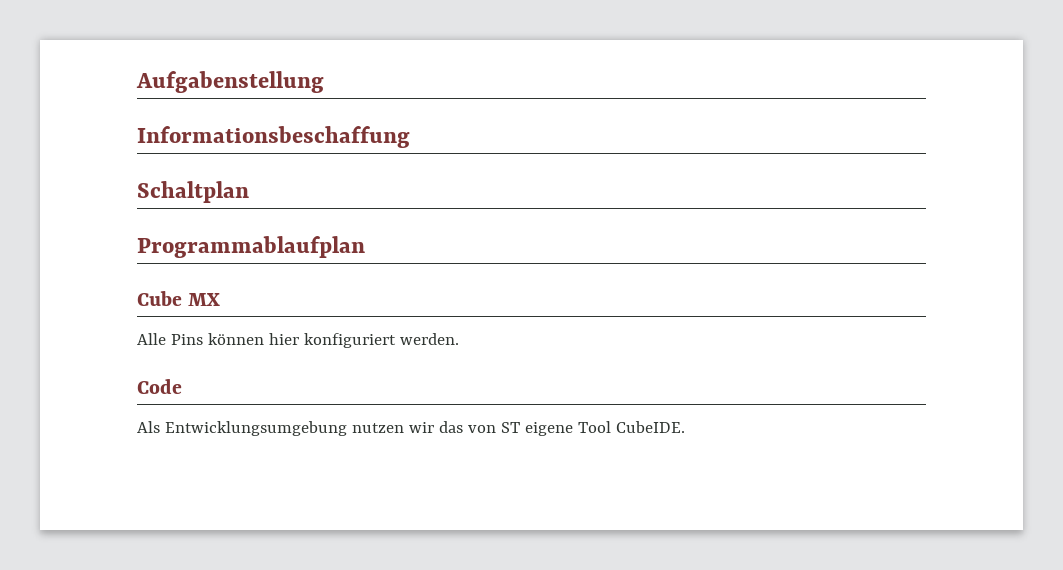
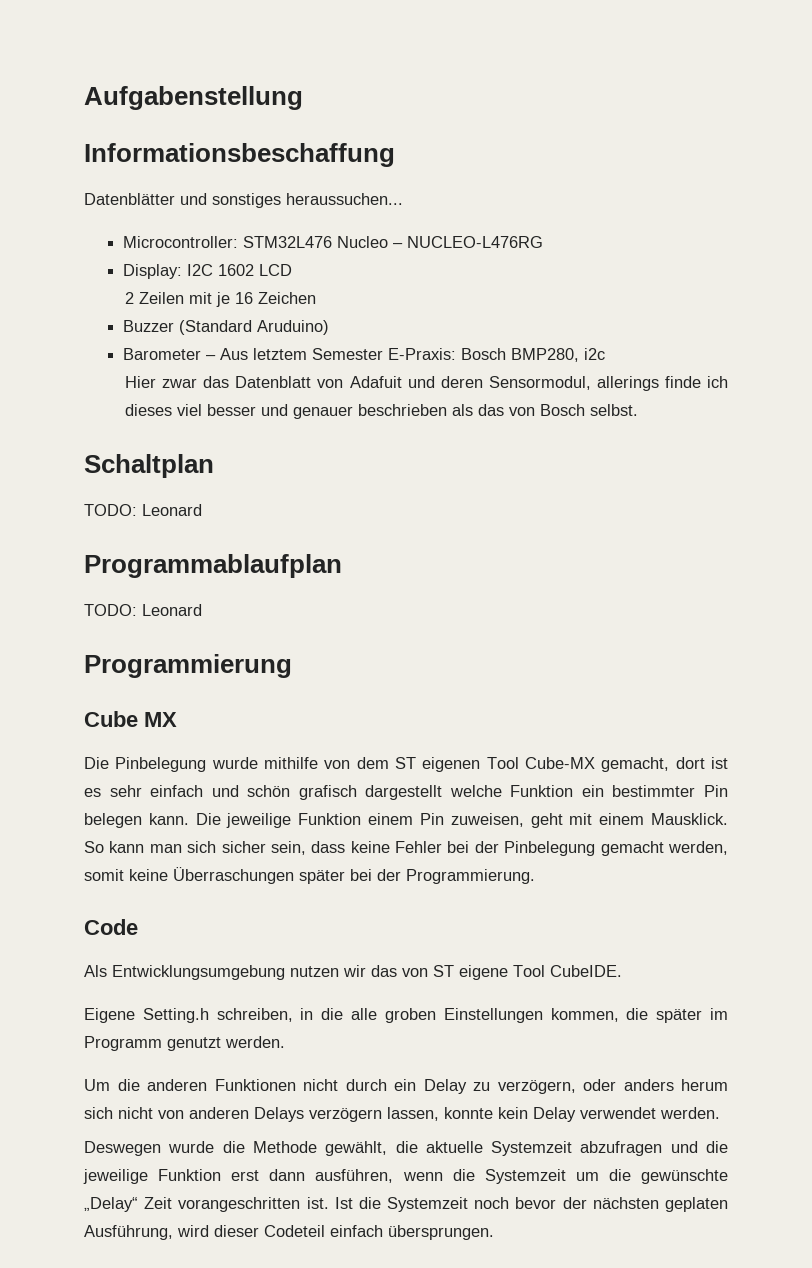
(410, 137) none -> [84,193,403,208] [122,236,543,248] [122,264,292,279] [125,292,317,307] [122,320,329,335] [122,348,605,362] [125,376,729,391] [125,404,639,419] // Datenblätter und sonstiges heraussuchen... // Microcontroller: STM32L476 Nucleo – NUCLEO-L476RG // Display: I2C 1602 LCD // 2 Zeilen mit je 16 Zeichen // Buzzer (Standard Aruduino) // Barometer – Aus letztem Semester E-Praxis: Bosch BMP280, i2c // Hier zwar das Datenblatt von Adafuit und deren Sensormodul, allerings finde ich dieses viel besser und genauer beschrieben als das von Bosch selbst.
(249, 192) none -> [84,504,202,516] // TODO: Leonard
(365, 247) none -> [84,604,202,616] [84,654,292,678] // TODO: Leonard // Programmierung
[137,333,459,348] Alle Pins können hier konfiguriert werden. -> [84,757,728,772] [84,785,728,800] [84,813,728,828] [84,841,728,856] [84,867,535,884] Die Pinbelegung wurde mithilfe von dem ST eigenen Tool Cube-MX gemacht, dort ist es sehr einfach und schön grafisch dargestellt welche Funktion ein bestimmter Pin belegen kann. Die jeweilige Funktion einem Pin zuweisen, geht mit einem Mausklick. So kann man sich sicher sein, dass keine Fehler bei der Pinbelegung gemacht werden, somit keine Überraschungen später bei der Programmierung.
(685, 427) none -> [84,1008,729,1023] [84,1036,285,1051] [84,1079,728,1094] [84,1107,720,1122] [84,1141,728,1156] [83,1169,729,1184] [84,1197,728,1212] [84,1225,494,1240] // Eigene Setting.h schreiben, in die alle groben Einstellungen kommen, die später im Programm genutzt werden. // Um die anderen Funktionen nicht durch ein Delay zu verzögern, oder anders herum sich nicht von anderen Delays verzögern lassen, konnte kein Delay verwendet werden. // Deswegen wurde die Methode gewählt, die aktuelle Systemzeit abzufragen und die jeweilige Funktion erst dann ausführen, wenn die Systemzeit um die gewünschte „Delay“ Zeit vorangeschritten ist. Ist die Systemzeit noch bevor der nächsten geplaten Ausführung, wird dieser Codeteil einfach übersprungen.

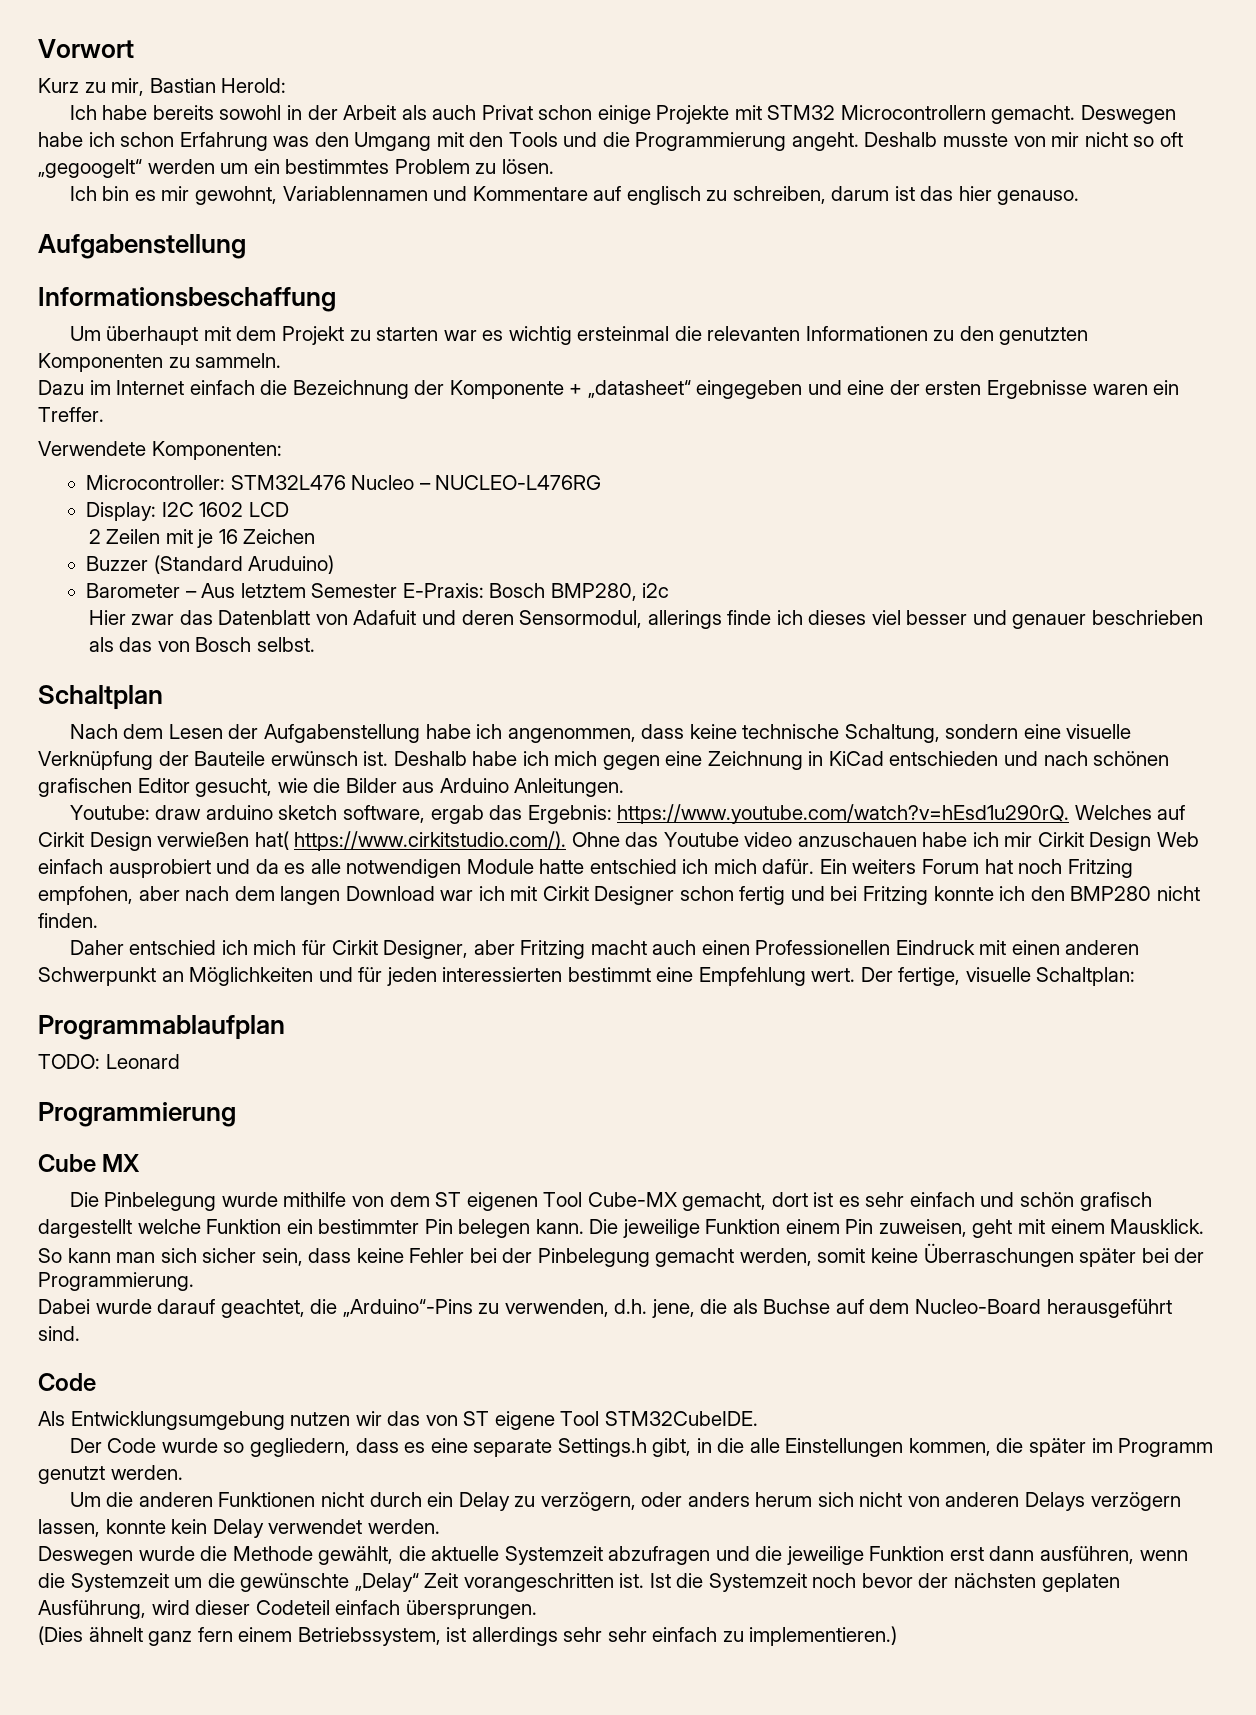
[84,86,303,110] [84,143,395,167] [84,193,403,208] Aufgabenstellung // Informationsbeschaffung // Datenblätter und sonstiges heraussuchen... -> [38,39,134,58] [38,78,287,96] [69,105,1176,124] [38,132,1183,151] [38,159,554,178] [69,186,1080,205] [38,234,246,259] [38,287,336,312] [69,326,1089,345] [38,353,282,372] [38,380,1180,399] [38,407,104,422] [38,441,282,460] Vorwort // Kurz zu mir, Bastian Herold: // Ich habe bereits sowohl in der Arbeit als auch Privat schon einige Projekte mit STM32 Microcontrollern gemacht. Deswegen habe ich schon Erfahrung was den Umgang mit den Tools und die Programmierung angeht. Deshalb musste von mir nicht so oft „gegoogelt“ werden um ein bestimmtes Problem zu lösen. // Ich bin es mir gewohnt, Variablennamen und Kommentare auf englisch zu schreiben, darum ist das hier genauso. // Aufgabenstellung // Informationsbeschaffung // Um überhaupt mit dem Projekt zu starten war es wichtig ersteinmal die relevanten Informationen zu den genutzten Komponenten zu sammeln. // Dazu im Internet einfach die Bezeichnung der Komponente + „datasheet“ eingegeben und eine der ersten Ergebnisse waren ein Treffer. // Verwendete Komponenten:
[84,504,202,516] TODO: Leonard -> [69,724,1132,743] [38,751,1170,770] [38,778,625,797] [69,804,1186,824] [38,831,1200,851] [38,859,1133,878] [38,886,1200,905] [38,913,98,928] [69,940,1140,959] [38,967,1136,986] Nach dem Lesen der Aufgabenstellung habe ich angenommen, dass keine technische Schaltung, sondern eine visuelle Verknüpfung der Bauteile erwünsch ist. Deshalb habe ich mich gegen eine Zeichnung in KiCad entschieden und nach schönen grafischen Editor gesucht, wie die Bilder aus Arduino Anleitungen. // Youtube: draw arduino sketch software, ergab das Ergebnis: https://www.youtube.com/watch?v=hEsd1u290rQ. Welches auf Cirkit Design verwießen hat( https://www.cirkitstudio.com/). Ohne das Youtube video anzuschauen habe ich mir Cirkit Design Web einfach ausprobiert und da es alle notwendigen Module hatte entschied ich mich dafür. Ein weiters Forum hat noch Fritzing empfohen, aber nach dem langen Download war ich mit Cirkit Designer schon fertig und bei Fritzing konnte ich den BMP280 nicht finden. // Daher entschied ich mich für Cirkit Designer, aber Fritzing macht auch einen Professionellen Eindruck mit einen anderen Schwerpunkt an Möglichkeiten und für jeden interessierten bestimmt eine Empfehlung wert. Der fertige, visuelle Schaltplan:
(535, 876) none -> [38,1299,1172,1318] [38,1326,80,1341] // Dabei wurde darauf geachtet, die „Arduino“-Pins zu verwenden, d.h. jene, die als Buchse auf dem Nucleo-Board herausgeführt sind.
[550,965,622,977] [84,1008,293,1023] CubeIDE. // Eigene Setting.h schreiben, -> [604,1411,758,1426] [69,1438,692,1457] STM32CubeIDE. // Der Code wurde so gegliedern, dass es eine separate Settings.h gibt,
[384,1008,436,1023] groben -> (780, 1445) none
(494, 1232) none -> [38,1626,898,1646] // (Dies ähnelt ganz fern einem Betriebssystem, ist allerdings sehr sehr einfach zu implementieren.)

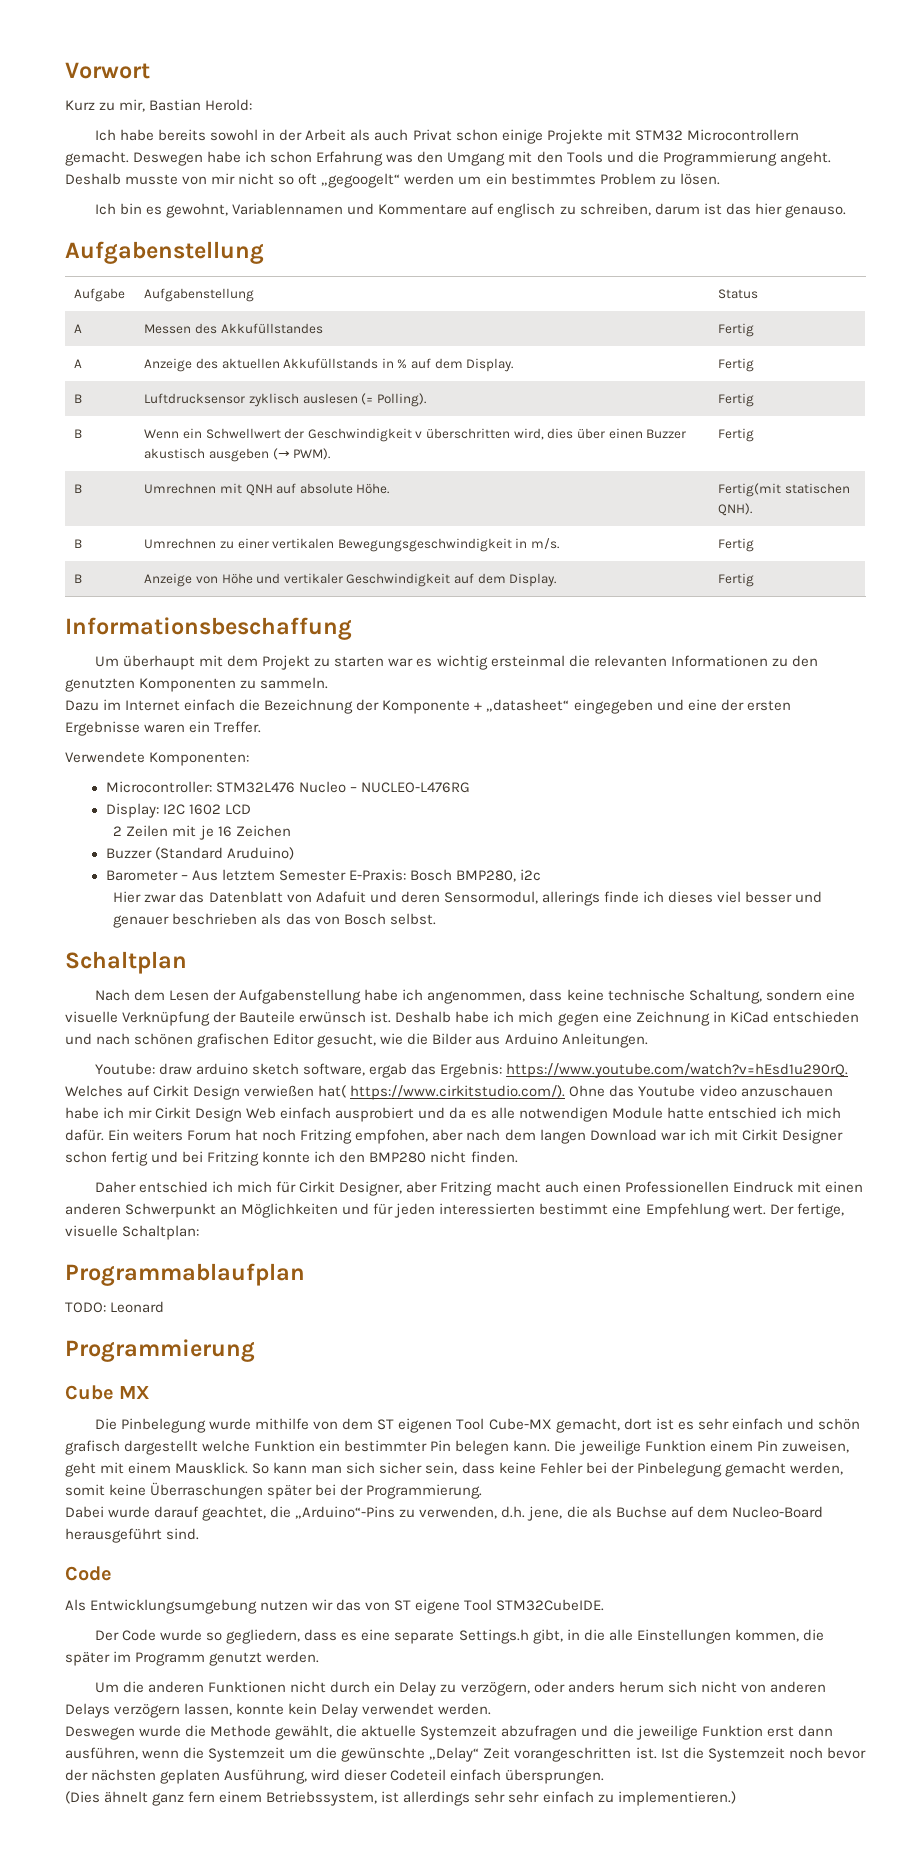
[161,186,190,201] mir -> (163, 210) none
(246, 246) none -> [74,288,126,302] [144,288,255,302] [718,289,759,299] [74,324,83,333] [144,323,323,334] [718,323,755,337] [74,359,83,368] [144,358,514,372] [718,358,755,372] [74,394,83,403] [144,393,426,407] [718,393,755,407] [74,429,83,438] [144,428,687,442] [144,448,331,462] [718,428,755,442] [74,484,83,493] [144,483,390,496] [718,483,850,497] [718,503,753,516] [74,539,83,548] [144,538,560,552] [718,538,755,552] [74,574,83,583] [144,573,557,587] [718,573,755,587] // Aufgabe | Aufgabenstellung | Status // A | Messen des Akkufüllstandes | Fertig // A | Anzeige des aktuellen Akkufüllstands in % auf dem Display. | Fertig // B | Luftdrucksensor zyklisch auslesen (= Polling). | Fertig // B | Wenn ein Schwellwert der Geschwindigkeit v überschritten wird, dies über einen Buzzer akustisch ausgeben (→ PWM). | Fertig // B | Umrechnen mit QNH auf absolute Höhe. | Fertig(mit statischen QNH). // B | Umrechnen zu einer vertikalen Bewegungsgeschwindigkeit in m/s. | Fertig // B | Anzeige von Höhe und vertikaler Geschwindigkeit auf dem Display. | Fertig

